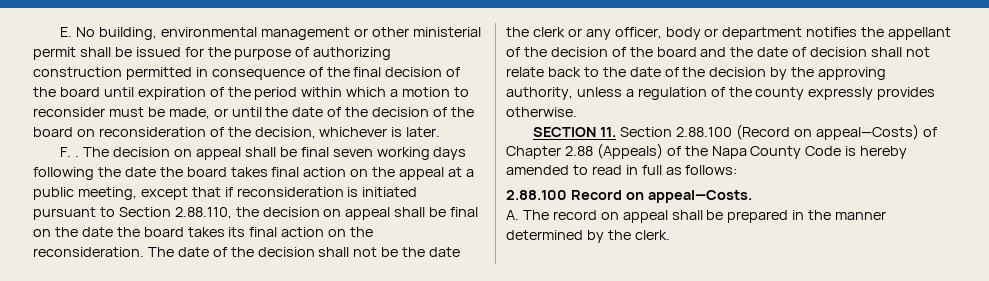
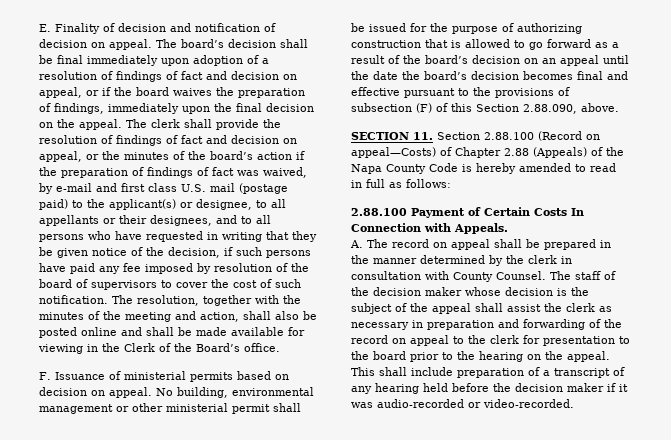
(73, 32) none -> [55,23,276,34] [39,39,308,50] [39,55,269,66] [39,71,297,82] [39,87,305,98] [39,103,314,114] [39,119,281,130] [39,135,297,146] [39,151,305,162] [39,167,307,178] [39,183,288,194] [39,199,286,210] [39,215,271,226] [39,231,317,242] [39,247,311,258] [39,263,309,274] [39,279,301,290] [39,295,301,306] [39,311,317,322] [39,327,305,338] [38,343,280,354] [39,371,289,382] [39,387,152,398] Finality of decision and notification of decision on appeal. The board’s decision shall be final immediately upon adoption of a resolution of findings of fact and decision on appeal, or if the board waives the preparation of findings, immediately upon the final decision on the appeal. The clerk shall provide the resolution of findings of fact and decision on appeal, or the minutes of the board’s action if the preparation of findings of fact was waived, by e-mail and first class U.S. mail (postage paid) to the applicant(s) or designee, to all appellants or their designees, and to all persons who have requested in writing that they be given notice of the decision, if such persons have paid any fee imposed by resolution of the board of supervisors to cover the cost of such notification. The resolution, together with the minutes of the meeting and action, shall also be posted online and shall be made available for viewing in the Clerk of the Board’s office. // F. Issuance of ministerial permits based on decision on appeal.
[125,67,461,80] [33,87,470,100] [33,107,474,119] [33,127,441,139] [60,147,467,160] [33,167,474,180] [33,187,418,200] [33,207,479,220] [33,227,374,237] [33,247,461,257] [506,27,952,40] [506,47,930,57] [506,67,887,80] [506,87,936,100] [506,107,577,117] permitted in consequence of the final decision of the board until expiration of the period within which a motion to reconsider must be made, or until the date of the decision of the board on reconsideration of the decision, whichever is later. // F. . The decision on appeal shall be final seven working days following the date the board takes final action on the appeal at a public meeting, except that if reconsideration is initiated pursuant to Section 2.88.110, the decision on appeal shall be final on the date the board takes its final action on the reconsideration. The date of the decision shall not be the date the clerk or any officer, body or department notifies the appellant of the decision of the board and the date of decision shall not relate back to the date of the decision by the approving authority, unless a regulation of the county expressly provides otherwise. -> [425,39,619,50] [351,55,629,66] [351,71,628,80] [351,87,570,98] [351,103,619,114] that is allowed to go forward as a result of the board’s decision on an appeal until the date the board’s decision becomes final and effective pursuant to the provisions of subsection (F) of this Section 2.88.090, above.
[570,190,752,203] Record on appeal—Costs. -> [411,207,584,218] [351,223,508,234] Payment of Certain Costs In Connection with Appeals.
[634,230,670,240] clerk. -> [528,255,572,264] [351,271,616,282] [351,287,589,296] [351,303,612,314] [351,319,622,330] [351,335,630,346] [351,351,610,362] [351,367,625,378] [351,383,628,394] [351,399,574,408] clerk in consultation with County Counsel. The staff of the decision maker whose decision is the subject of the appeal shall assist the clerk as necessary in preparation and forwarding of the record on appeal to the clerk for presentation to the board prior to the hearing on the appeal. This shall include preparation of a transcript of any hearing held before the decision maker if it was audio-recorded or video-recorded.

